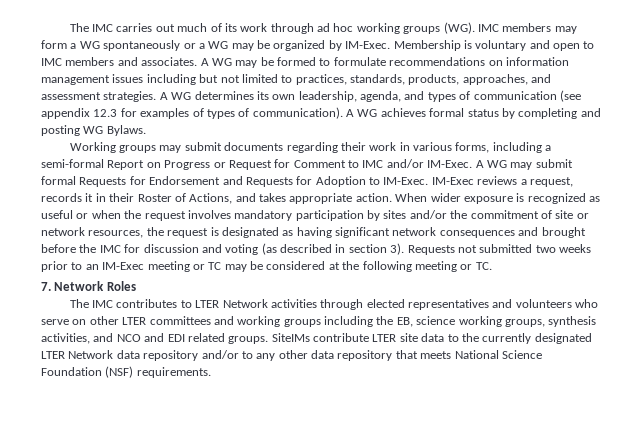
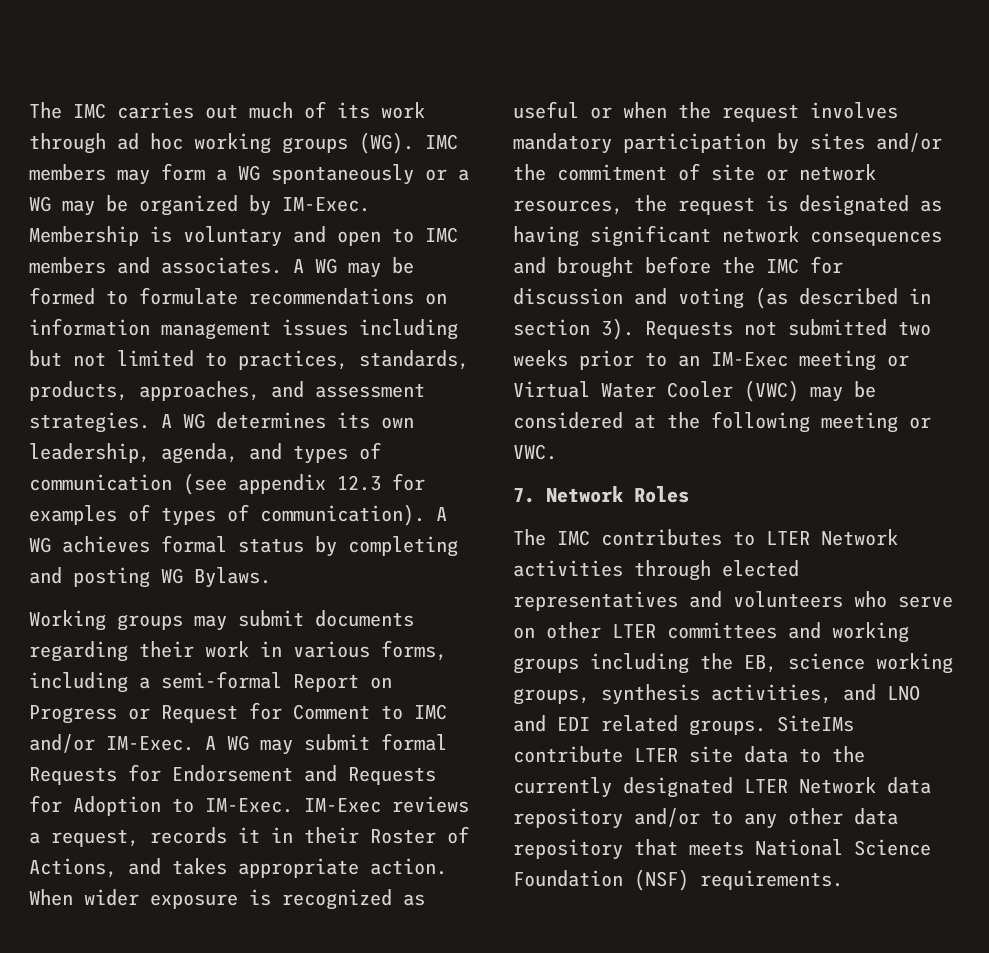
[208,262,222,270] TC -> [513,380,799,402] Virtual Water Cooler (VWC)
[475,262,492,270] TC. -> [513,444,557,460] VWC.
[116,334,141,342] NCO -> [887,685,920,701] LNO

